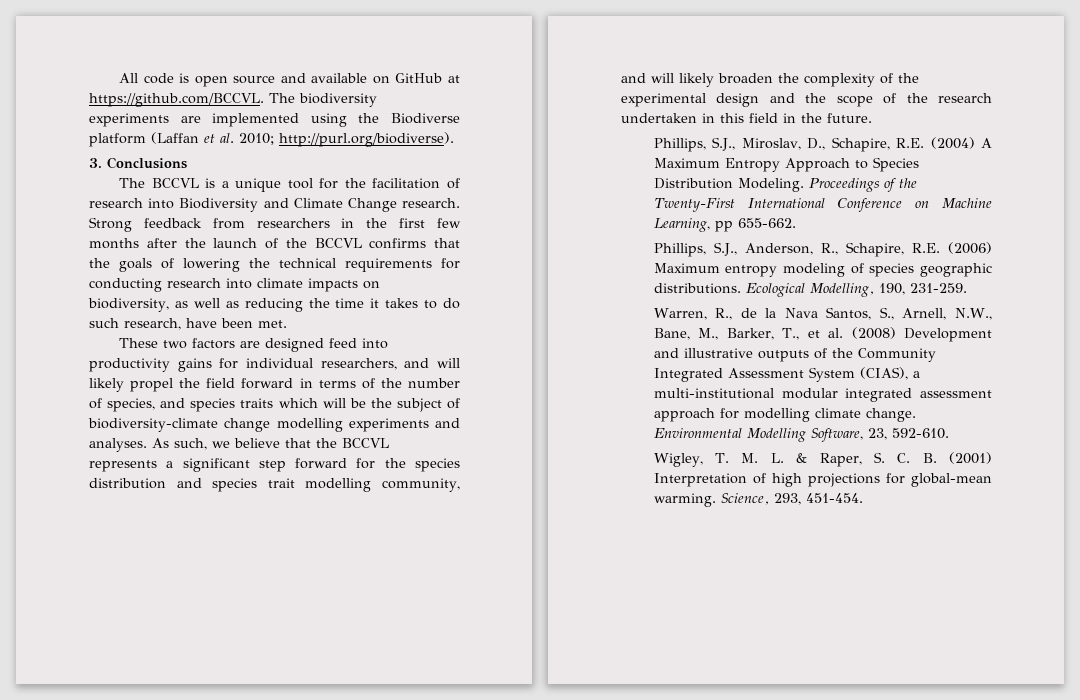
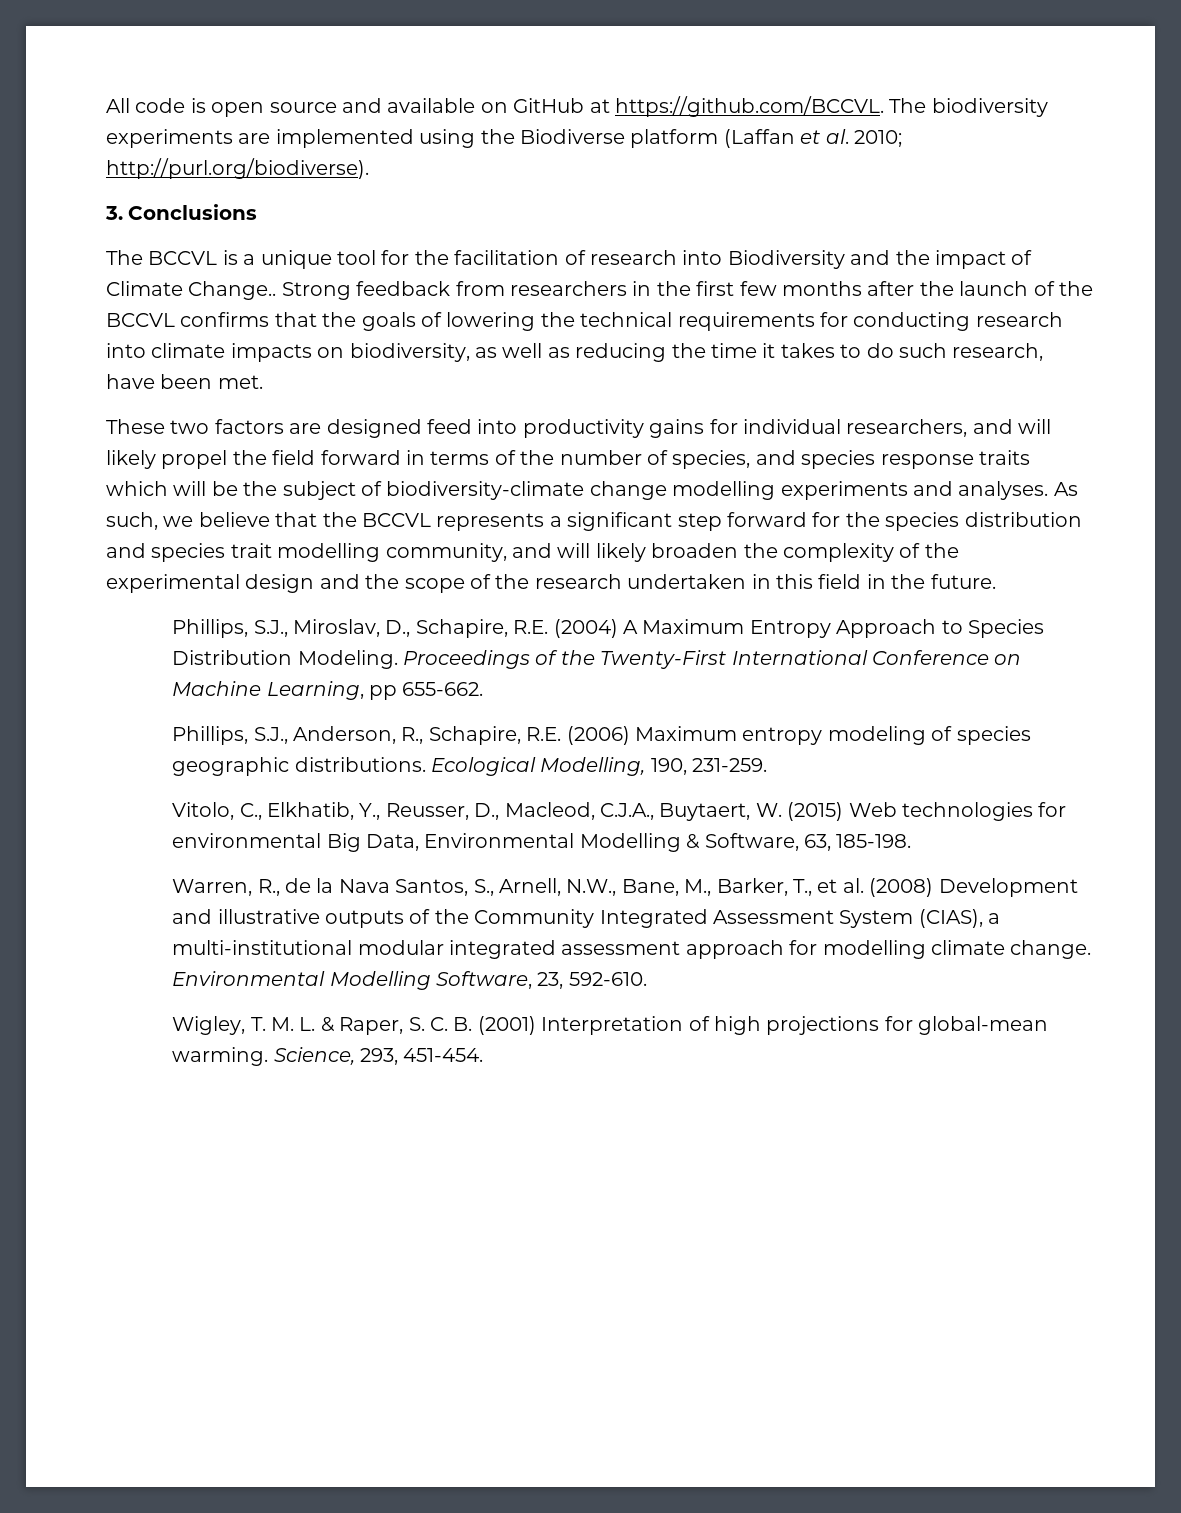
[293,198,460,212] Climate Change research. -> [895,250,1033,269] [106,281,277,300] the impact of Climate Change..
(236, 405) none -> [880,454,974,469] response
(967, 288) none -> [172,802,1067,821] [172,833,912,852] // Vitolo, C., Elkhatib, Y., Reusser, D., Macleod, C.J.A., Buytaert, W. (2015) Web technologies for environmental Big Data, Environmental Modelling & Software, 63, 185-198.

